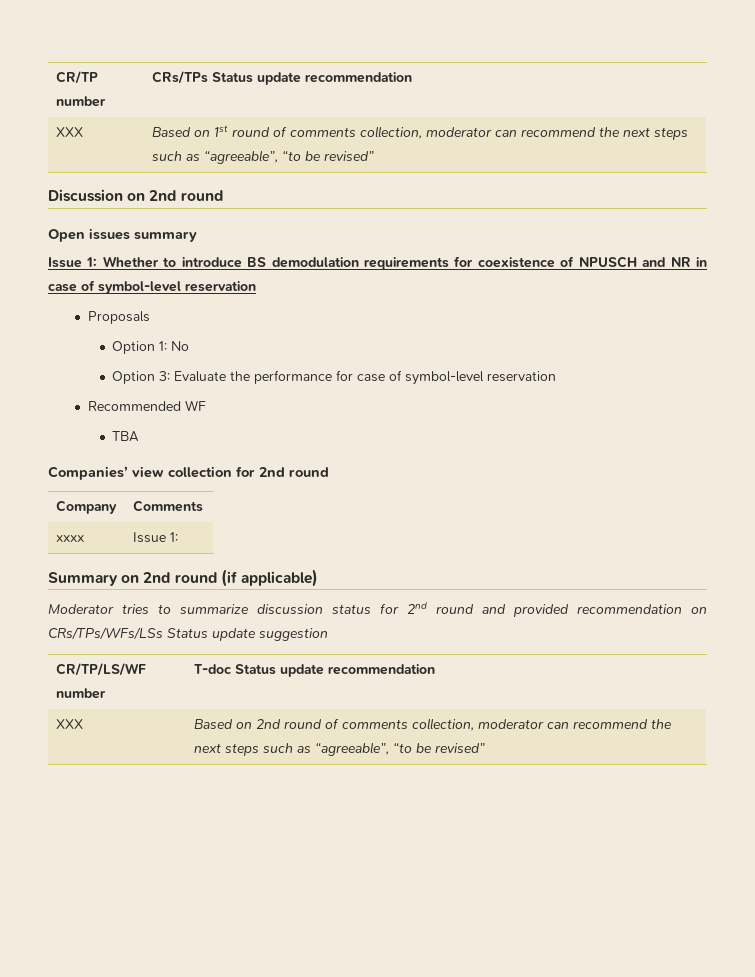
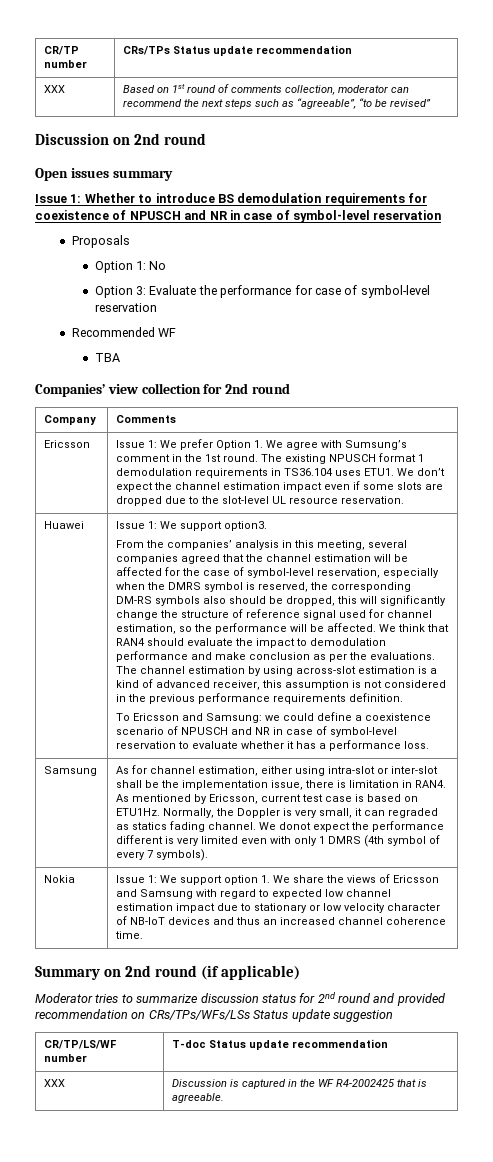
[56,535,85,542] [133,532,179,543] xxxx | Issue 1: -> [44,440,91,448] [116,439,408,450] [116,453,425,464] [116,468,446,478] [116,481,444,492] [116,496,405,506] [44,521,85,529] [116,521,268,531] [116,540,408,550] [116,554,409,564] [116,567,440,578] [116,582,412,592] [116,595,447,606] [116,609,433,620] [116,623,450,634] [116,638,387,648] [116,651,436,662] [116,666,438,676] [116,679,447,690] [116,693,404,704] [116,712,432,723] [116,726,398,737] [116,740,430,751] [44,766,98,776] [116,765,439,776] [116,780,447,790] [116,794,419,804] [116,808,439,818] [116,821,445,832] [116,835,441,847] [116,849,209,861] [44,875,76,883] [116,874,440,885] [116,889,392,899] [116,903,441,913] [116,916,447,925] [115,931,144,939] Ericsson | Issue 1: We prefer Option 1. We agree with Sumsung’s comment in the 1st round. The existing NPUSCH format 1 demodulation requirements in TS36.104 uses ETU1. We don’t expect the channel estimation impact even if some slots are dropped due to the slot-level UL resource reservation. // Huawei | Issue 1: We support option3. // From the companies’ analysis in this meeting, several companies agreed that the channel estimation will be affected for the case of symbol-level reservation, especially when the DMRS symbol is reserved, the corresponding DM-RS symbols also should be dropped, this will significantly change the structure of reference signal used for channel estimation, so the performance will be affected. We think that RAN4 should evaluate the impact to demodulation performance and make conclusion as per the evaluations. The channel estimation by using across-slot estimation is a kind of advanced receiver, this assumption is not considered in the previous performance requirements definition. // To Ericsson and Samsung: we could define a coexistence scenario of NPUSCH and NR in case of symbol-level reservation to evaluate whether it has a performance loss. // Samsung | As for channel estimation, either using intra-slot or inter-slot shall be the implementation issue, there is limitation in RAN4. As mentioned by Ericsson, current test case is based on ETU1Hz. Normally, the Doppler is very small, it can regraded as statics fading channel. We donot expect the performance different is very limited even with only 1 DMRS (4th symbol of every 7 symbols). // Nokia | Issue 1: We support option 1. We share the views of Ericsson and Samsung with regard to expected low channel estimation impact due to stationary or low velocity character of NB-IoT devices and thus an increased channel coherence time.
[194,718,673,731] [194,742,486,756] Based on 2nd round of comments collection, moderator can recommend the next steps such as “agreeable”, “to be revised” -> [172,1079,428,1089] [172,1093,225,1103] Discussion is captured in the WF R4-2002425 that is agreeable.

